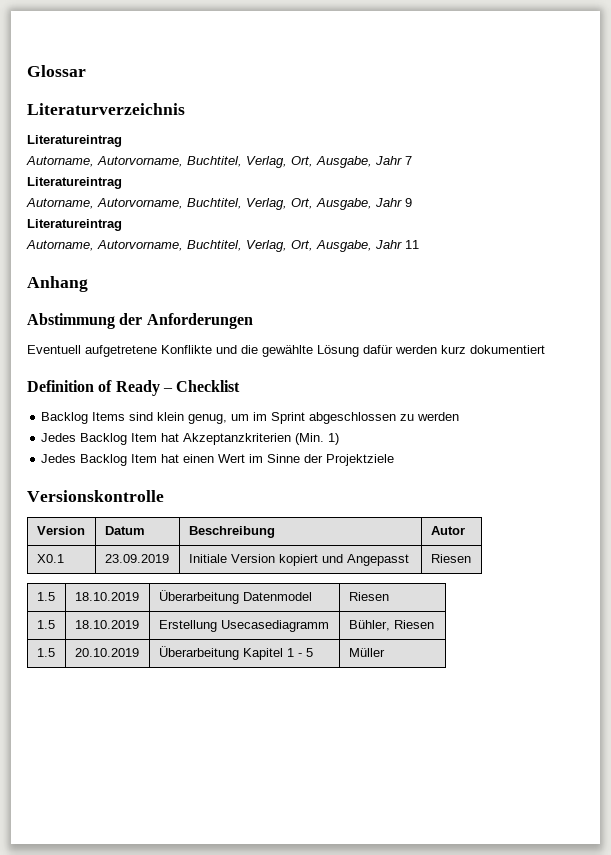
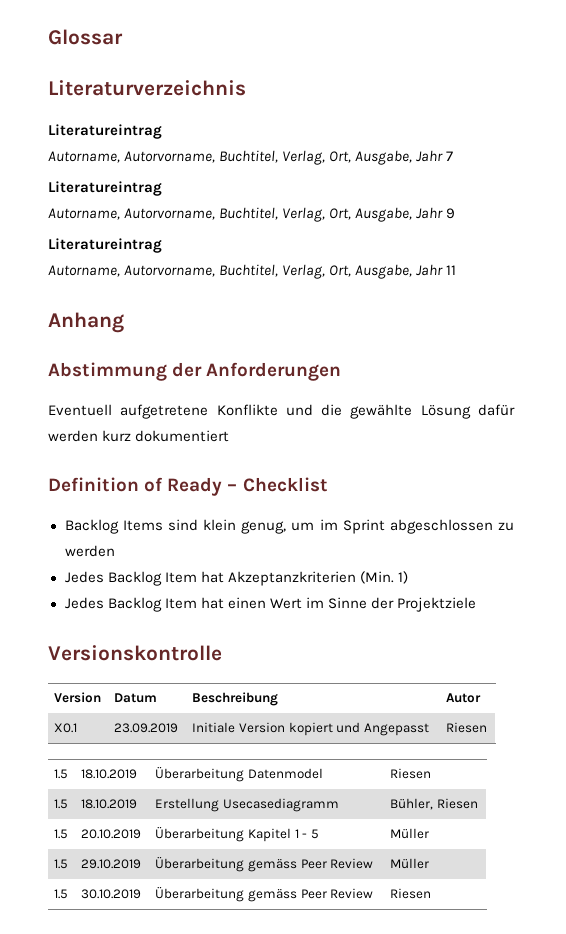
(385, 652) none -> [54,859,69,869] [81,859,142,869] [155,856,374,872] [390,858,430,869] [54,889,69,899] [81,889,142,899] [155,886,374,902] [390,888,432,899] // 1.5 | 29.10.2019 | Überarbeitung gemäss Peer Review | Müller // 1.5 | 30.10.2019 | Überarbeitung gemäss Peer Review | Riesen

